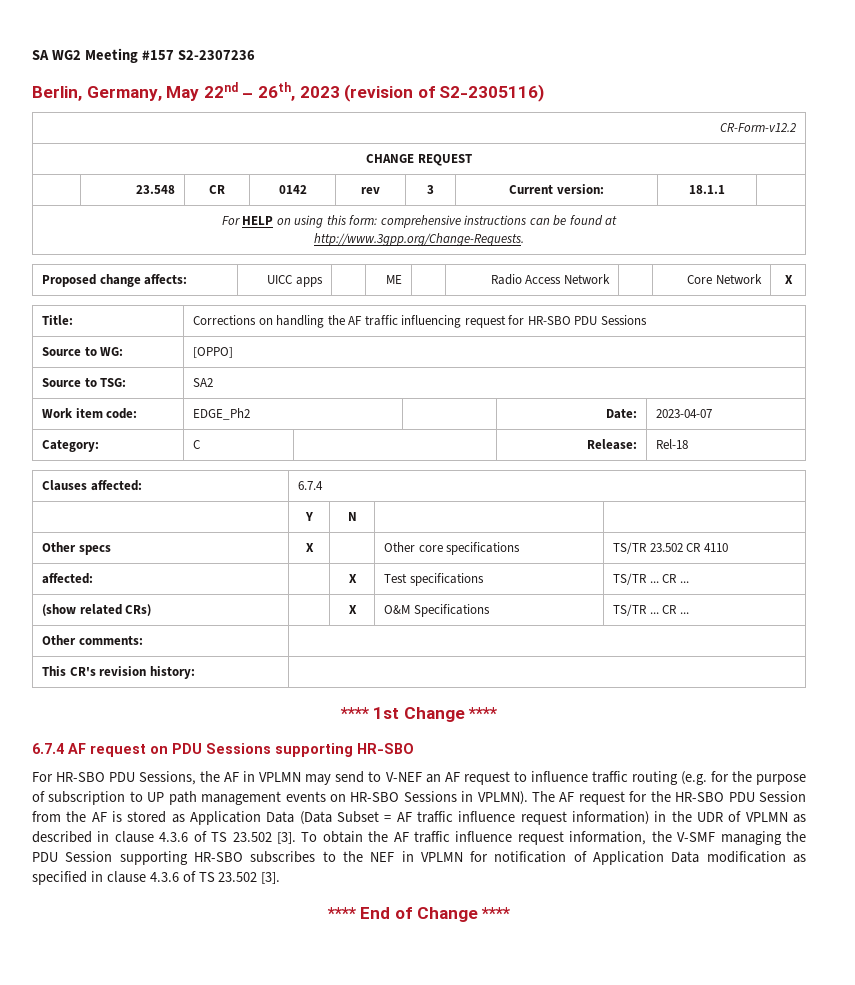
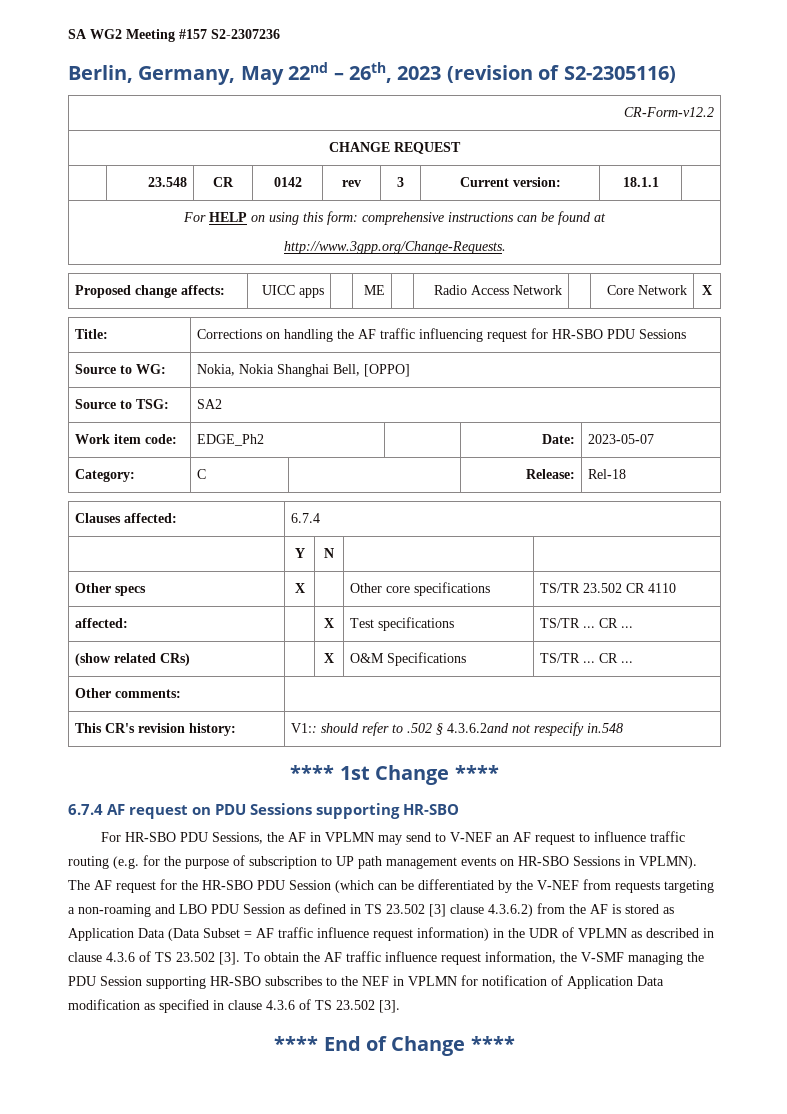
(124, 351) none -> [196,364,360,377] Nokia, Nokia Shanghai Bell,
[656,409,713,418] 2023-04-07 -> [587,434,654,444] 2023-05-07
(195, 672) none -> [290,722,623,736] V1:: should refer to .502 § 4.3.6.2and not respecify in.548
(807, 796) none -> [335,879,714,893] [68,903,533,917] (which can be differentiated by the V-NEF from requests targeting a non-roaming and LBO PDU Session as defined in TS 23.502 [3] clause 4.3.6.2)

